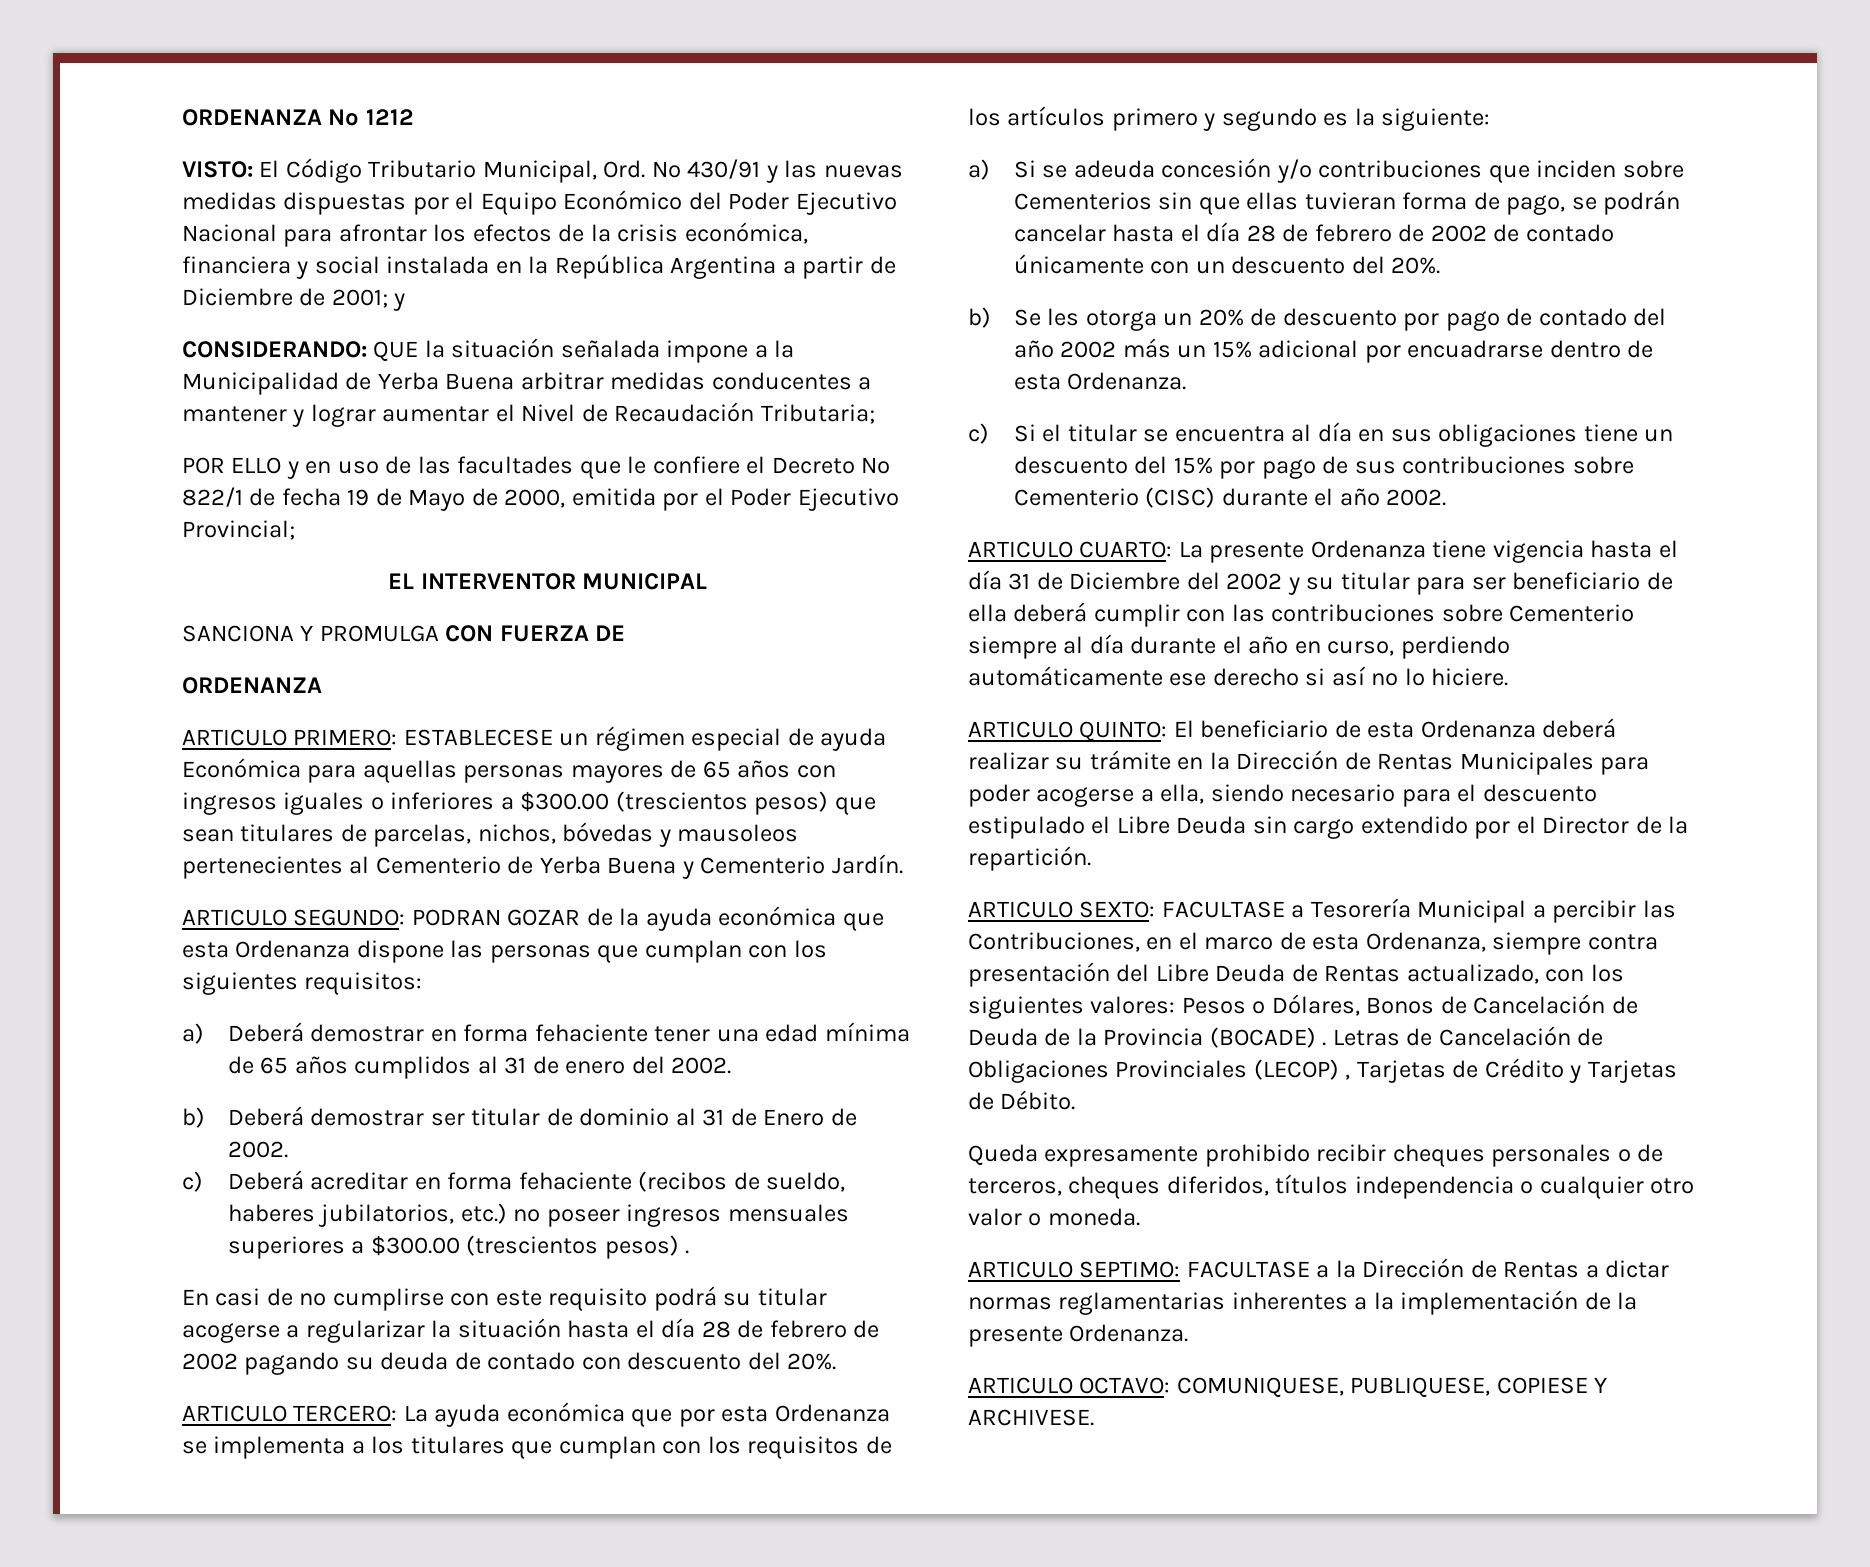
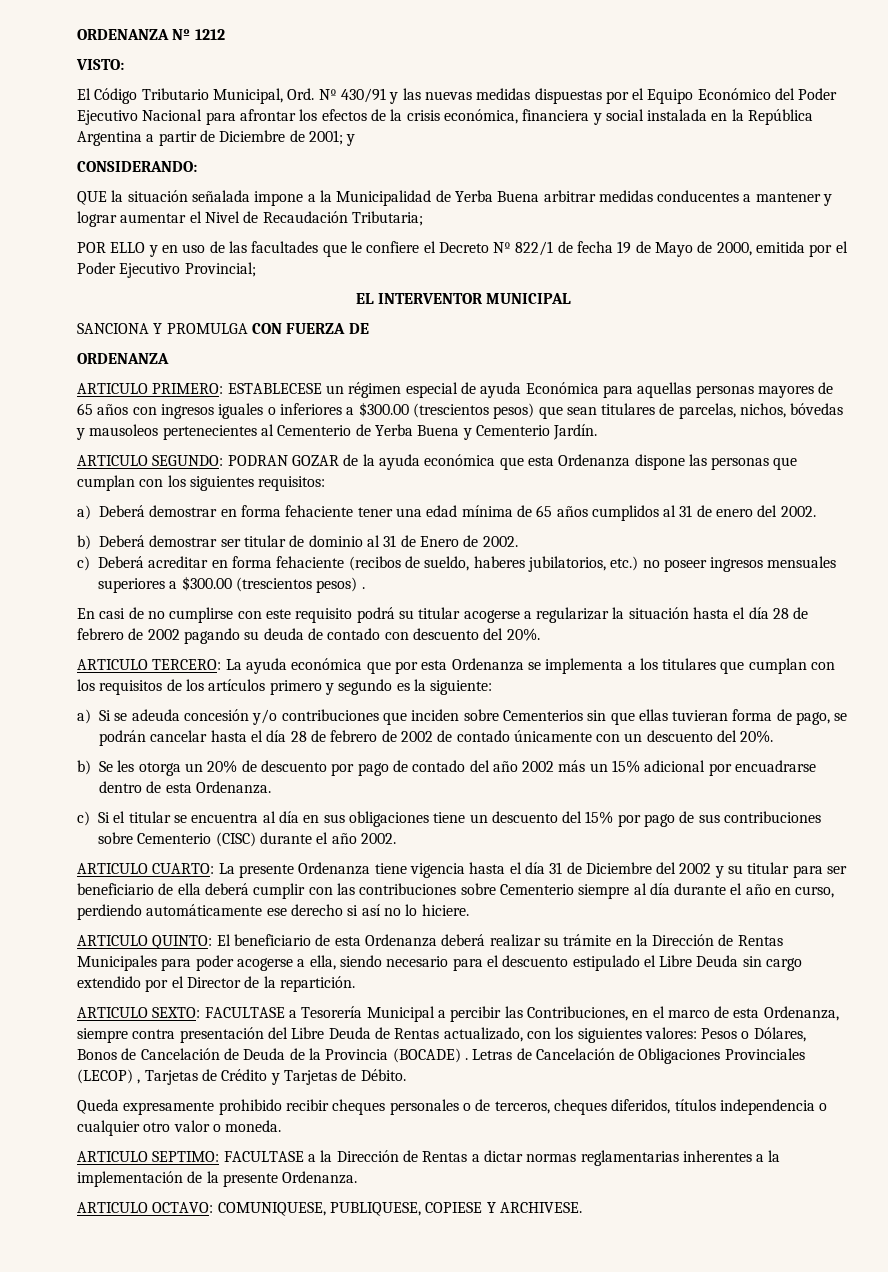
(253, 169) none -> (124, 64) //
(367, 349) none -> (197, 166) //

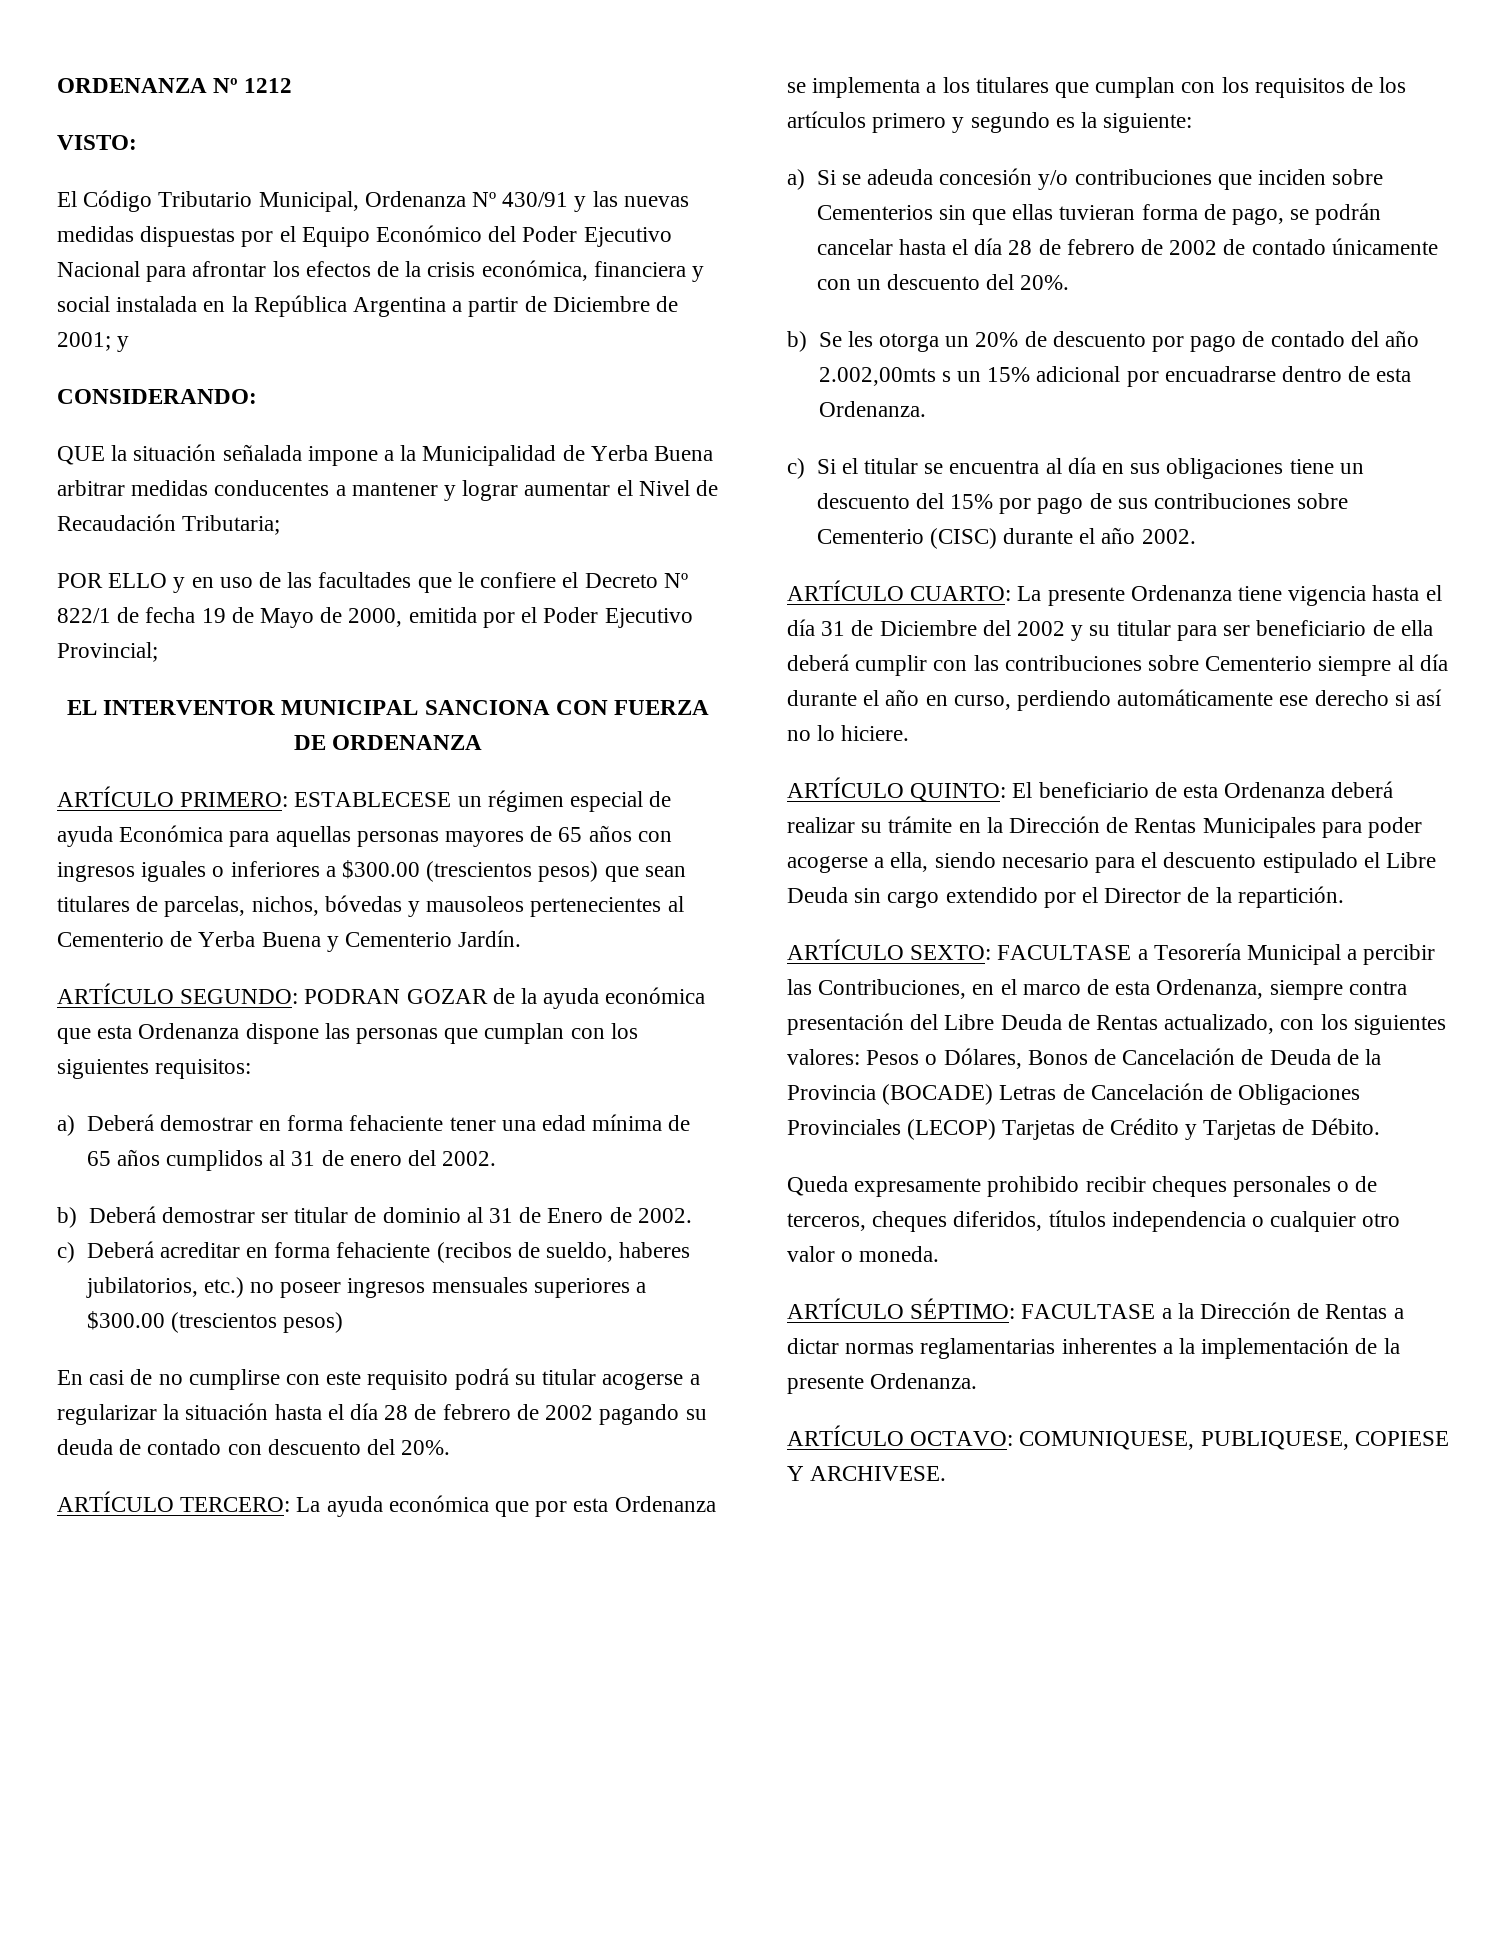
[287,88,315,100] Ord. -> [364,191,466,207] Ordenanza
[77,323,248,334] // SANCIONA Y PROMULGA -> [424,700,550,715] SANCIONA
(369, 328) // -> (326, 742) none
[77,383,148,394] ARTICULO -> [57,786,174,807] ARTÍCULO
[77,455,148,466] ARTICULO -> [57,983,174,1004] ARTÍCULO
[361,587,365,589] . -> (343, 1322) none
[77,659,148,670] ARTICULO -> [57,1491,174,1512] ARTÍCULO
[522,760,586,772] 2002 más -> [818,367,951,386] 2.002,00mts s
[77,863,148,874] ARTICULO -> [787,580,904,601] ARTÍCULO
[77,935,148,946] ARTICULO -> [787,777,904,798] ARTÍCULO
[77,1007,148,1018] ARTICULO -> [787,939,904,960] ARTÍCULO
[464,1058,468,1060] . -> (994, 1094) none
[137,1079,141,1084] , -> (997, 1129) none
[77,1151,220,1162] ARTICULO SEPTIMO: -> [787,1298,1016,1319] ARTÍCULO SÉPTIMO:
[77,1202,148,1213] ARTICULO -> [787,1425,904,1446] ARTÍCULO

